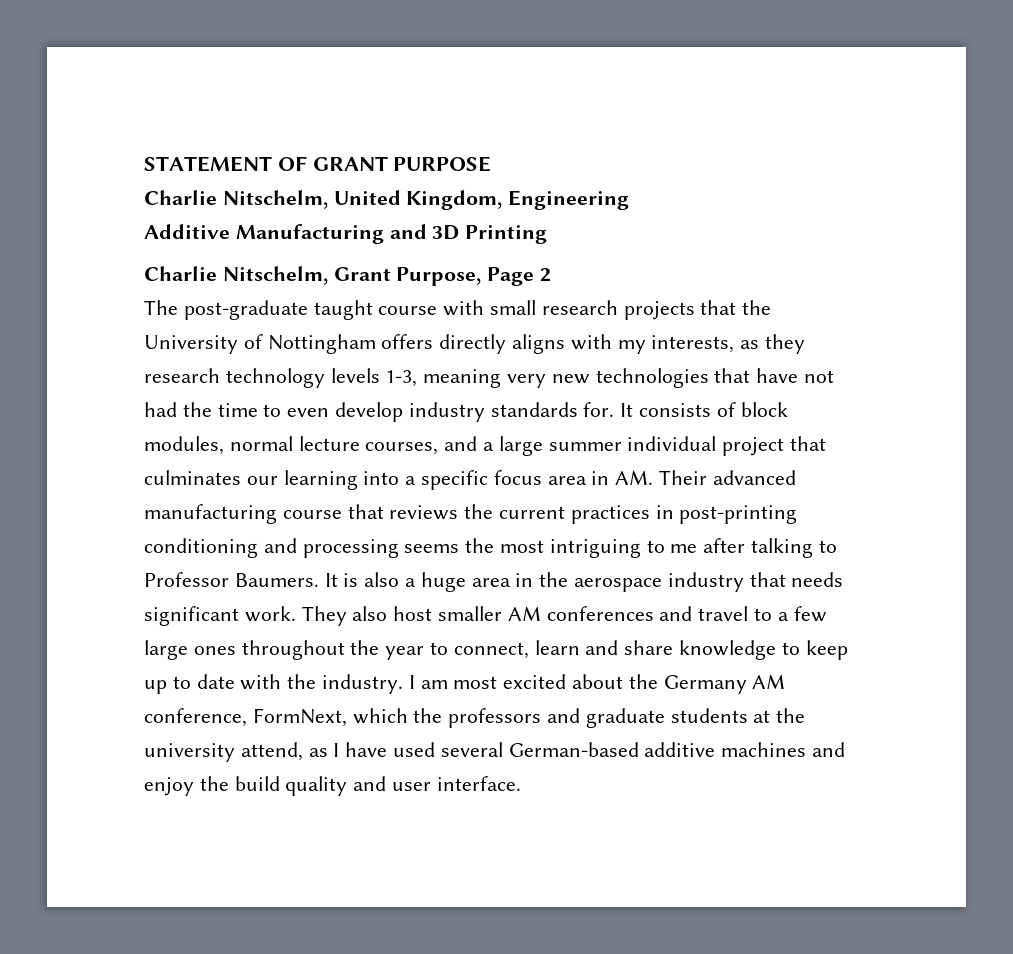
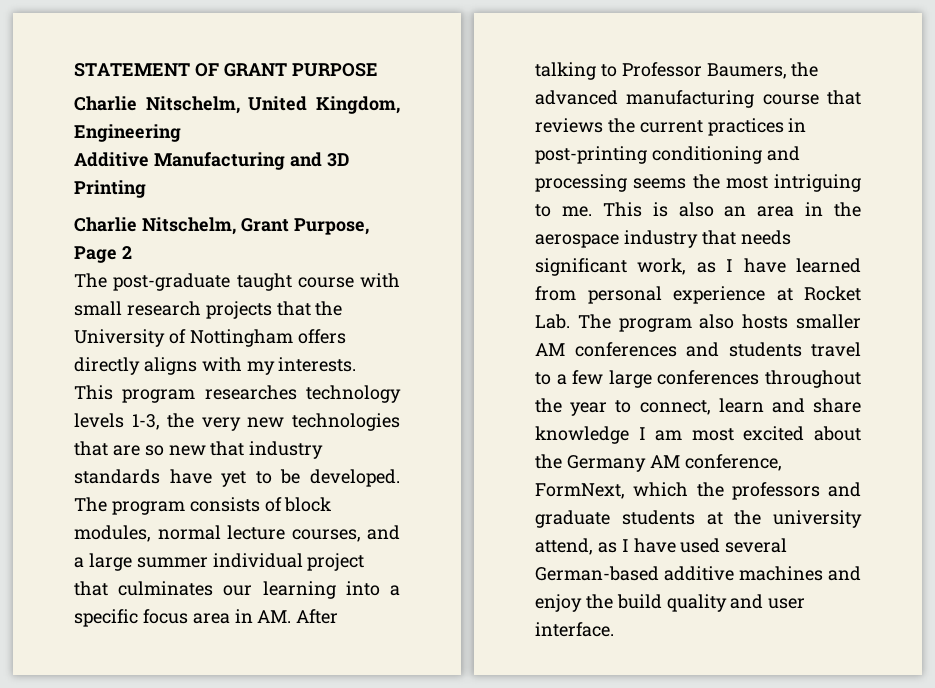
[651,334,806,354] [144,368,220,383] interests, as they research -> [278,357,357,372] [74,385,297,403] interests. This program researches
[423,369,502,388] meaning -> [167,413,195,428] the
[756,368,835,383] [144,402,634,422] have not had the time to even develop industry standards for. It -> [112,441,324,459] [74,469,400,487] [74,497,185,515] are so new that industry standards have yet to be developed. The program
[659,470,708,485] Their -> [296,609,339,624] [535,62,819,80] After talking to Professor Baumers, the
[670,538,837,558] [144,572,466,592] me after talking to Professor Baumers. It is also a huge -> [561,202,747,217] me. This is also an
[244,606,433,626] work. They also host -> [637,258,861,275] [535,286,861,304] [535,314,789,332] work, as I have learned from personal experience at Rocket Lab. The program also hosts
(693, 613) none -> [728,342,802,357] students
[193,646,236,655] ones -> [657,370,760,385] conferences
[781,640,848,660] [144,674,404,694] to keep up to date with the industry. -> (629, 435) none

